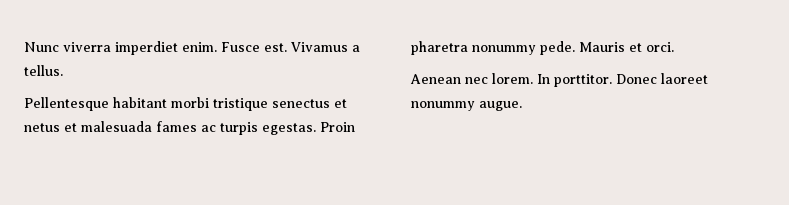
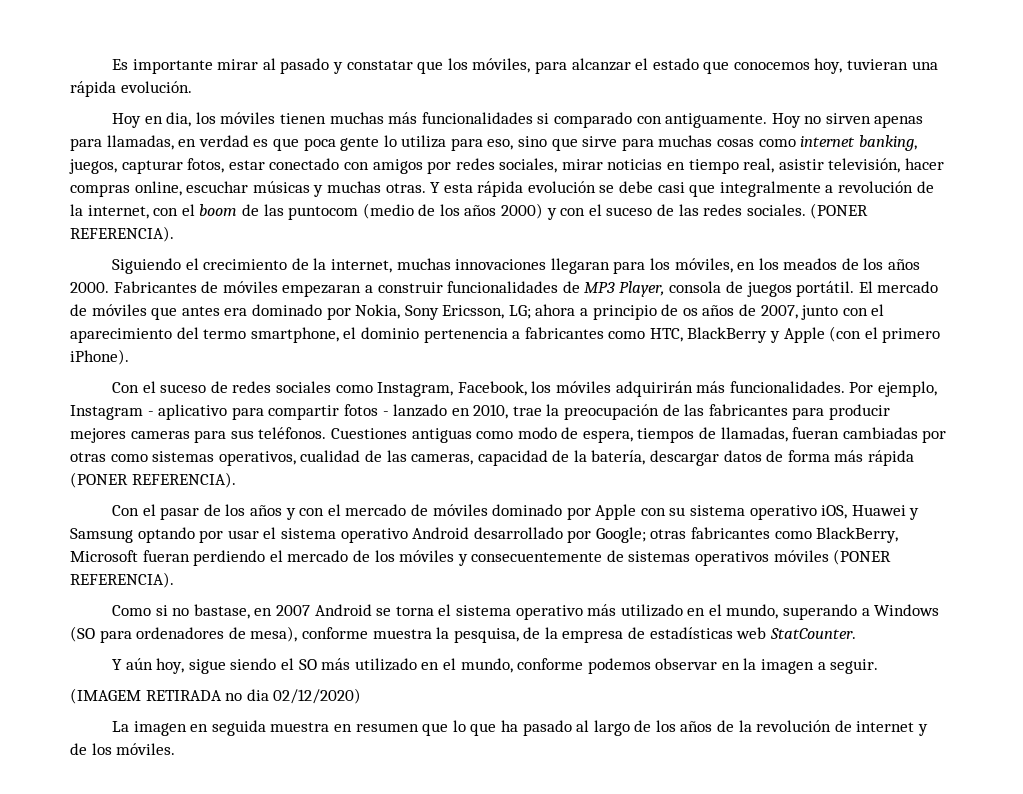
[24,41,360,55] [24,65,63,76] [24,97,347,111] [24,121,355,135] [411,41,674,55] [410,73,708,87] [411,101,522,111] Nunc viverra imperdiet enim. Fusce est. Vivamus a tellus. // Pellentesque habitant morbi tristique senectus et netus et malesuada fames ac turpis egestas. Proin pharetra nonummy pede. Mauris et orci. // Aenean nec lorem. In porttitor. Donec laoreet nonummy augue. -> [112,58,938,74] [70,81,192,97] [112,112,924,128] [70,135,917,151] [69,158,945,174] [70,181,934,197] [70,203,869,220] [70,226,174,242] [112,258,921,274] [70,281,939,297] [70,304,885,320] [70,326,941,343] [70,349,129,365] [112,381,937,397] [70,404,891,420] [70,427,947,443] [70,450,915,466] [70,472,236,488] [112,504,920,520] [70,527,899,543] [70,549,892,566] [70,572,174,588] [112,604,940,620] [70,626,856,643] [112,658,879,674] [70,688,362,704] [112,720,929,736] [70,743,176,755] Es importante mirar al pasado y constatar que los móviles, para alcanzar el estado que conocemos hoy, tuvieran una rápida evolución. // Hoy en dia, los móviles tienen muchas más funcionalidades si comparado con antiguamente. Hoy no sirven apenas para llamadas, en verdad es que poca gente lo utiliza para eso, sino que sirve para muchas cosas como internet banking, juegos, capturar fotos, estar conectado con amigos por redes sociales, mirar noticias en tiempo real, asistir televisión, hacer compras online, escuchar músicas y muchas otras. Y esta rápida evolución se debe casi que integralmente a revolución de la internet, con el boom de las puntocom (medio de los años 2000) y con el suceso de las redes sociales. (PONER REFERENCIA). // Siguiendo el crecimiento de la internet, muchas innovaciones llegaran para los móviles, en los meados de los años 2000. Fabricantes de móviles empezaran a construir funcionalidades de MP3 Player, consola de juegos portátil. El mercado de móviles que antes era dominado por Nokia, Sony Ericsson, LG; ahora a principio de os años de 2007, junto con el aparecimiento del termo smartphone, el dominio pertenencia a fabricantes como HTC, BlackBerry y Apple (con el primero iPhone). // Con el suceso de redes sociales como Instagram, Facebook, los móviles adquirirán más funcionalidades. Por ejemplo, Instagram - aplicativo para compartir fotos - lanzado en 2010, trae la preocupación de las fabricantes para producir mejores cameras para sus teléfonos. Cuestiones antiguas como modo de espera, tiempos de llamadas, fueran cambiadas por otras como sistemas operativos, cualidad de las cameras, capacidad de la batería, descargar datos de forma más rápida (PONER REFERENCIA). // Con el pasar de los años y con el mercado de móviles dominado por Apple con su sistema operativo iOS, Huawei y Samsung optando por usar el sistema operativo Android desarrollado por Google; otras fabricantes como BlackBerry, Microsoft fueran perdiendo el mercado de los móviles y consecuentemente de sistemas operativos móviles (PONER REFERENCIA). // Como si no bastase, en 2007 Android se torna el sistema operativo más utilizado en el mundo, superando a Windows (SO para ordenadores de mesa), conforme muestra la pesquisa, de la empresa de estadísticas web StatCounter. // Y aún hoy, sigue siendo el SO más utilizado en el mundo, conforme podemos observar en la imagen a seguir. // (IMAGEM RETIRADA no dia 02/12/2020) // La imagen en seguida muestra en resumen que lo que ha pasado al largo de los años de la revolución de internet y de los móviles.

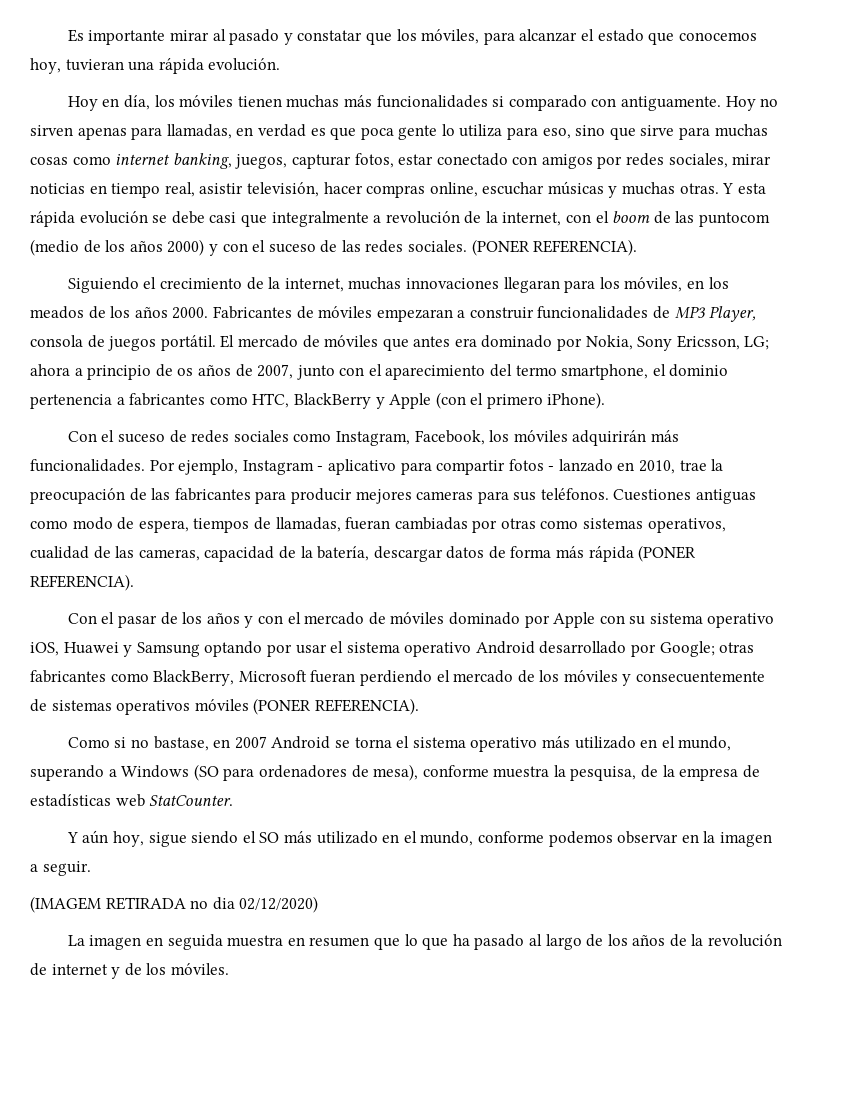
[166,112,192,127] dia, -> [124,95,151,110] día,

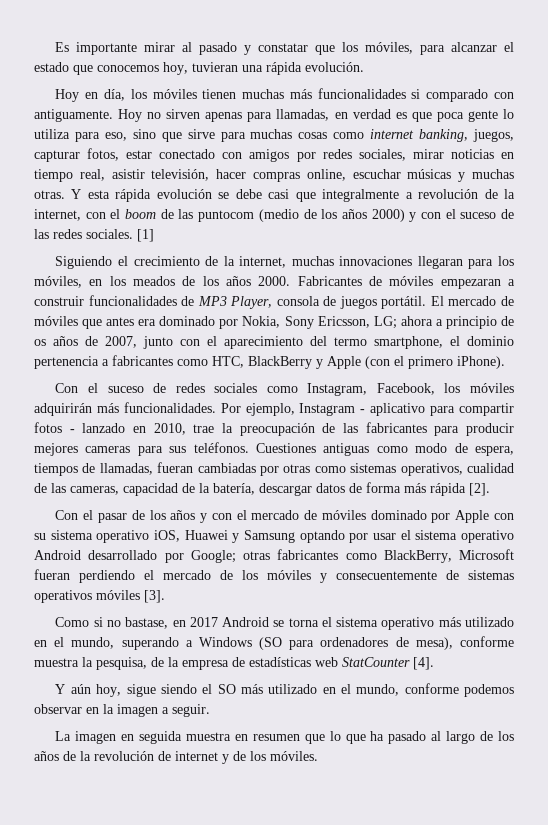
[471,239,638,256] (PONER REFERENCIA). -> [137,229,154,242] [1]
[638,545,697,562] [30,574,134,591] (PONER REFERENCIA). -> [469,483,490,496] [2].
[253,698,419,715] (PONER REFERENCIA). -> [144,590,165,603] [3].
[234,736,267,749] 2007 -> [189,617,218,627] 2017
[149,795,234,806] StatCounter. -> [342,657,434,670] StatCounter [4].
[30,896,319,913] // (IMAGEM RETIRADA no dia 02/12/2020) -> (210, 710) none

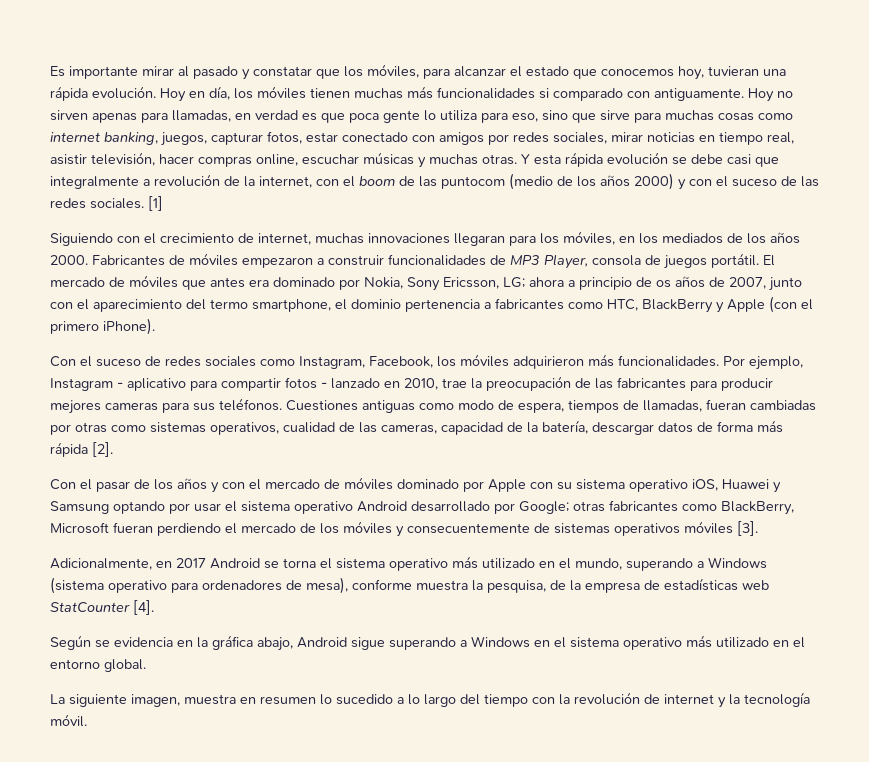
(364, 67) // -> (156, 92) none
(113, 262) none -> [117,236,140,243] con
[223,256,235,266] la -> (254, 238) none
[133,276,175,286] meados -> [662,233,723,244] mediados
[440,279,501,289] empezaran -> [242,257,313,268] empezaron
[34,403,92,416] adquirirán -> [513,356,584,369] adquirieron
[55,617,169,629] Como si no bastase, -> [50,558,152,570] Adicionalmente,
[259,637,283,650] (SO -> [50,577,167,594] (sistema operativo
[55,683,514,697] [34,704,210,717] [55,731,514,744] [34,751,76,761] Y aún hoy, sigue siendo el SO más utilizado en el mundo, conforme podemos observar en la imagen a seguir. // La imagen en seguida muestra en resumen que lo que ha pasado al largo de los años de -> [50,635,805,651] [50,659,146,672] [50,694,555,707] Según se evidencia en la gráfica abajo, Android sigue superando a Windows en el sistema operativo más utilizado en el entorno global. // La siguiente imagen, muestra en resumen lo sucedido a lo largo del tiempo con
[233,751,318,761] de los móviles. -> [729,692,810,707] [50,714,87,727] la tecnología móvil.

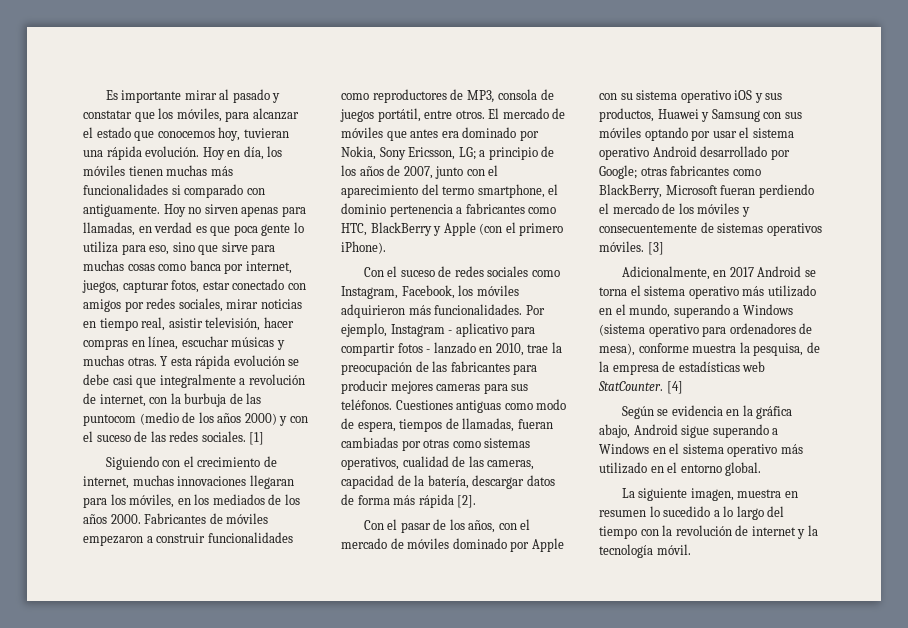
[50,132,158,145] internet banking, -> [189,260,292,274] banca por internet,
[256,154,298,166] online, -> [131,336,179,350] en línea,
[244,176,255,187] la -> (96, 398) none
[343,176,395,187] el boom -> [170,393,227,407] la burbuja
[490,253,759,269] de MP3 Player, consola de juegos portátil. -> [341,89,554,103] [340,108,485,122] como reproductores de MP3, consola de juegos portátil, entre otros.
[529,277,564,287] ahora -> (476, 153) none
[656,280,671,288] os -> [341,165,356,176] los
[177,478,219,493] años y -> [468,520,496,533] años,
[692,479,781,493] [50,501,109,514] iOS, Huawei y Samsung -> [734,90,783,103] [599,108,802,122] [599,127,641,138] iOS y sus productos, Huawei y Samsung con sus móviles
[684,521,758,536] móviles [3]. -> [599,241,664,255] móviles. [3]
[50,600,154,615] StatCounter [4]. -> [598,381,683,394] StatCounter. [4]

